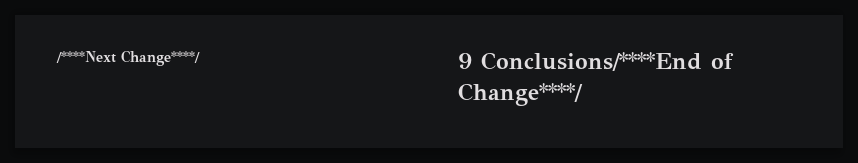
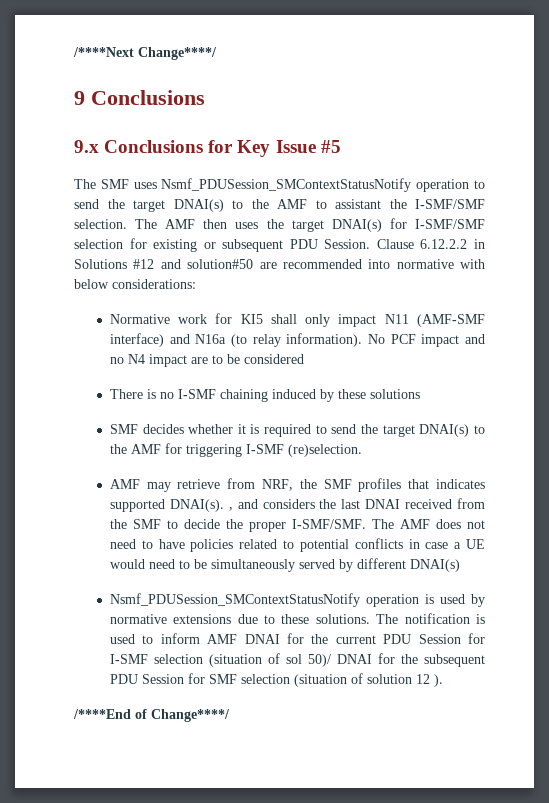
[481,52,702,71] Conclusions/****End -> [91,90,205,105] [74,140,341,157] [74,178,485,192] [74,199,485,212] [74,218,485,232] [74,238,485,252] [74,259,485,269] [74,279,196,289] [109,313,485,327] [109,333,485,347] [109,354,304,367] [109,389,420,402] [109,424,485,437] [109,443,362,457] [109,478,485,492] [109,498,485,512] [109,519,485,532] [109,538,486,552] [109,558,460,572] [109,593,485,607] [109,613,485,624] [109,633,485,644] [109,653,485,667] [109,673,443,687] [73,709,131,719] Conclusions // 9.x Conclusions for Key Issue #5 // The SMF uses Nsmf_PDUSession_SMContextStatusNotify operation to send the target DNAI(s) to the AMF to assistant the I-SMF/SMF selection. The AMF then uses the target DNAI(s) for I-SMF/SMF selection for existing or subsequent PDU Session. Clause 6.12.2.2 in Solutions #12 and solution#50 are recommended into normative with below considerations: // Normative work for KI5 shall only impact N11 (AMF-SMF interface) and N16a (to relay information). No PCF impact and no N4 impact are to be considered // There is no I-SMF chaining induced by these solutions // SMF decides whether it is required to send the target DNAI(s) to the AMF for triggering I-SMF (re)selection. // AMF may retrieve from NRF, the SMF profiles that indicates supported DNAI(s). , and considers the last DNAI received from the SMF to decide the proper I-SMF/SMF. The AMF does not need to have policies related to potential conflicts in case a UE would need to be simultaneously served by different DNAI(s) // Nsmf_PDUSession_SMContextStatusNotify operation is used by normative extensions due to these solutions. The notification is used to inform AMF DNAI for the current PDU Session for I-SMF selection (situation of sol 50)/ DNAI for the subsequent PDU Session for SMF selection (situation of solution 12 ). // /****End

